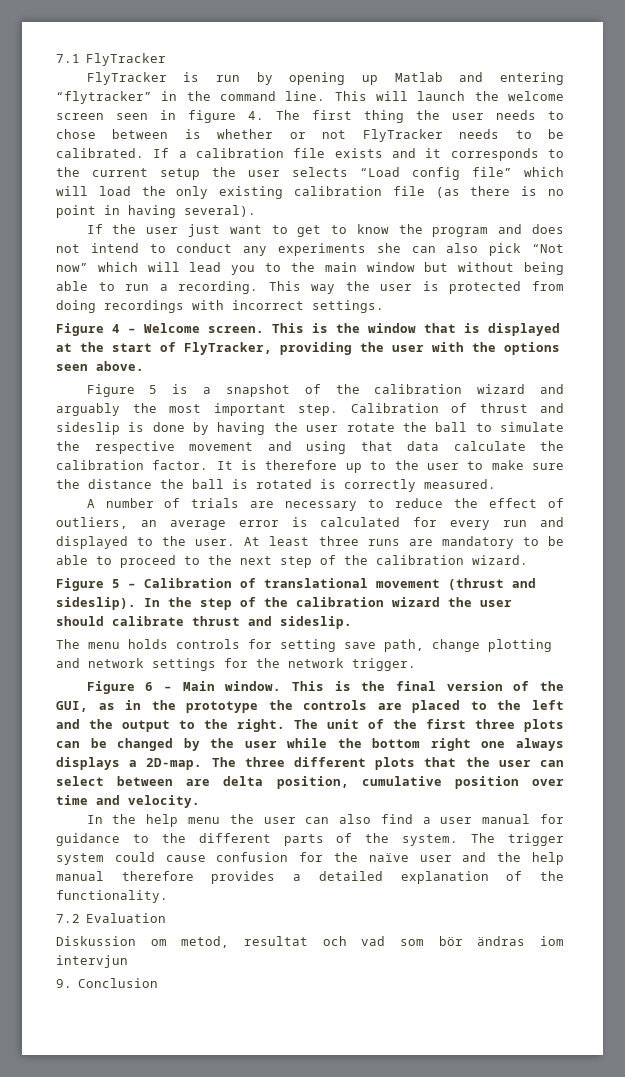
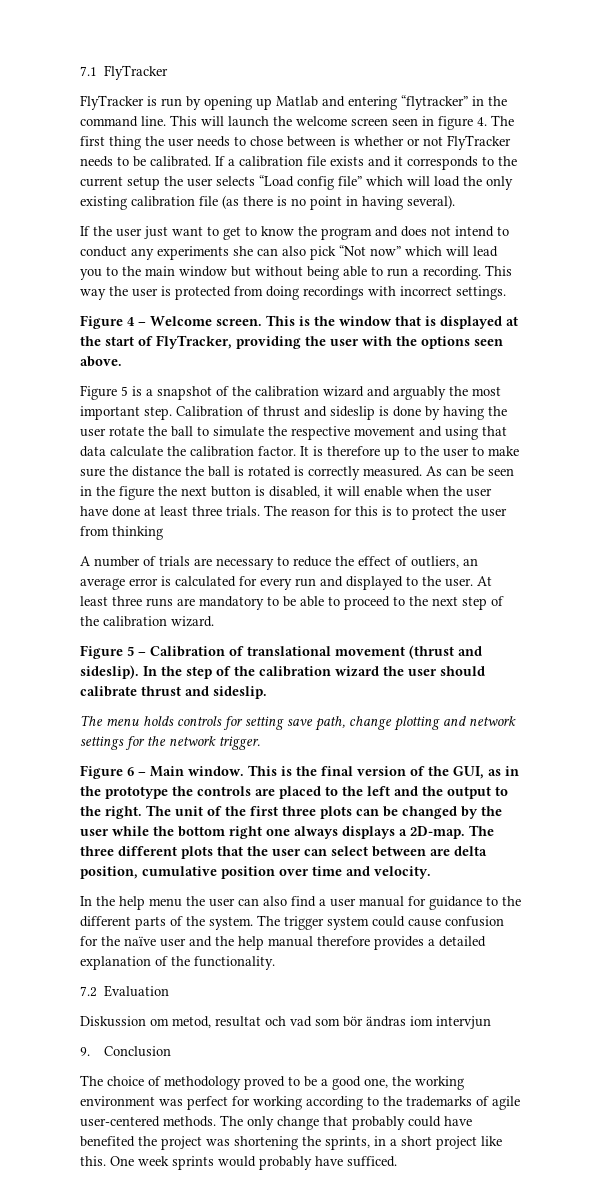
(496, 484) none -> [426,466,514,477] [80,486,492,500] [80,505,507,520] [80,526,163,540] As can be seen in the figure the next button is disabled, it will enable when the user have done at least three trials. The reason for this is to protect the user from thinking
(159, 983) none -> [80,1075,464,1090] [80,1096,520,1110] [80,1115,472,1130] [80,1136,502,1150] [80,1156,397,1170] // The choice of methodology proved to be a good one, the working environment was perfect for working according to the trademarks of agile user-centered methods. The only change that probably could have benefited the project was shortening the sprints, in a short project like this. One week sprints would probably have sufficed.

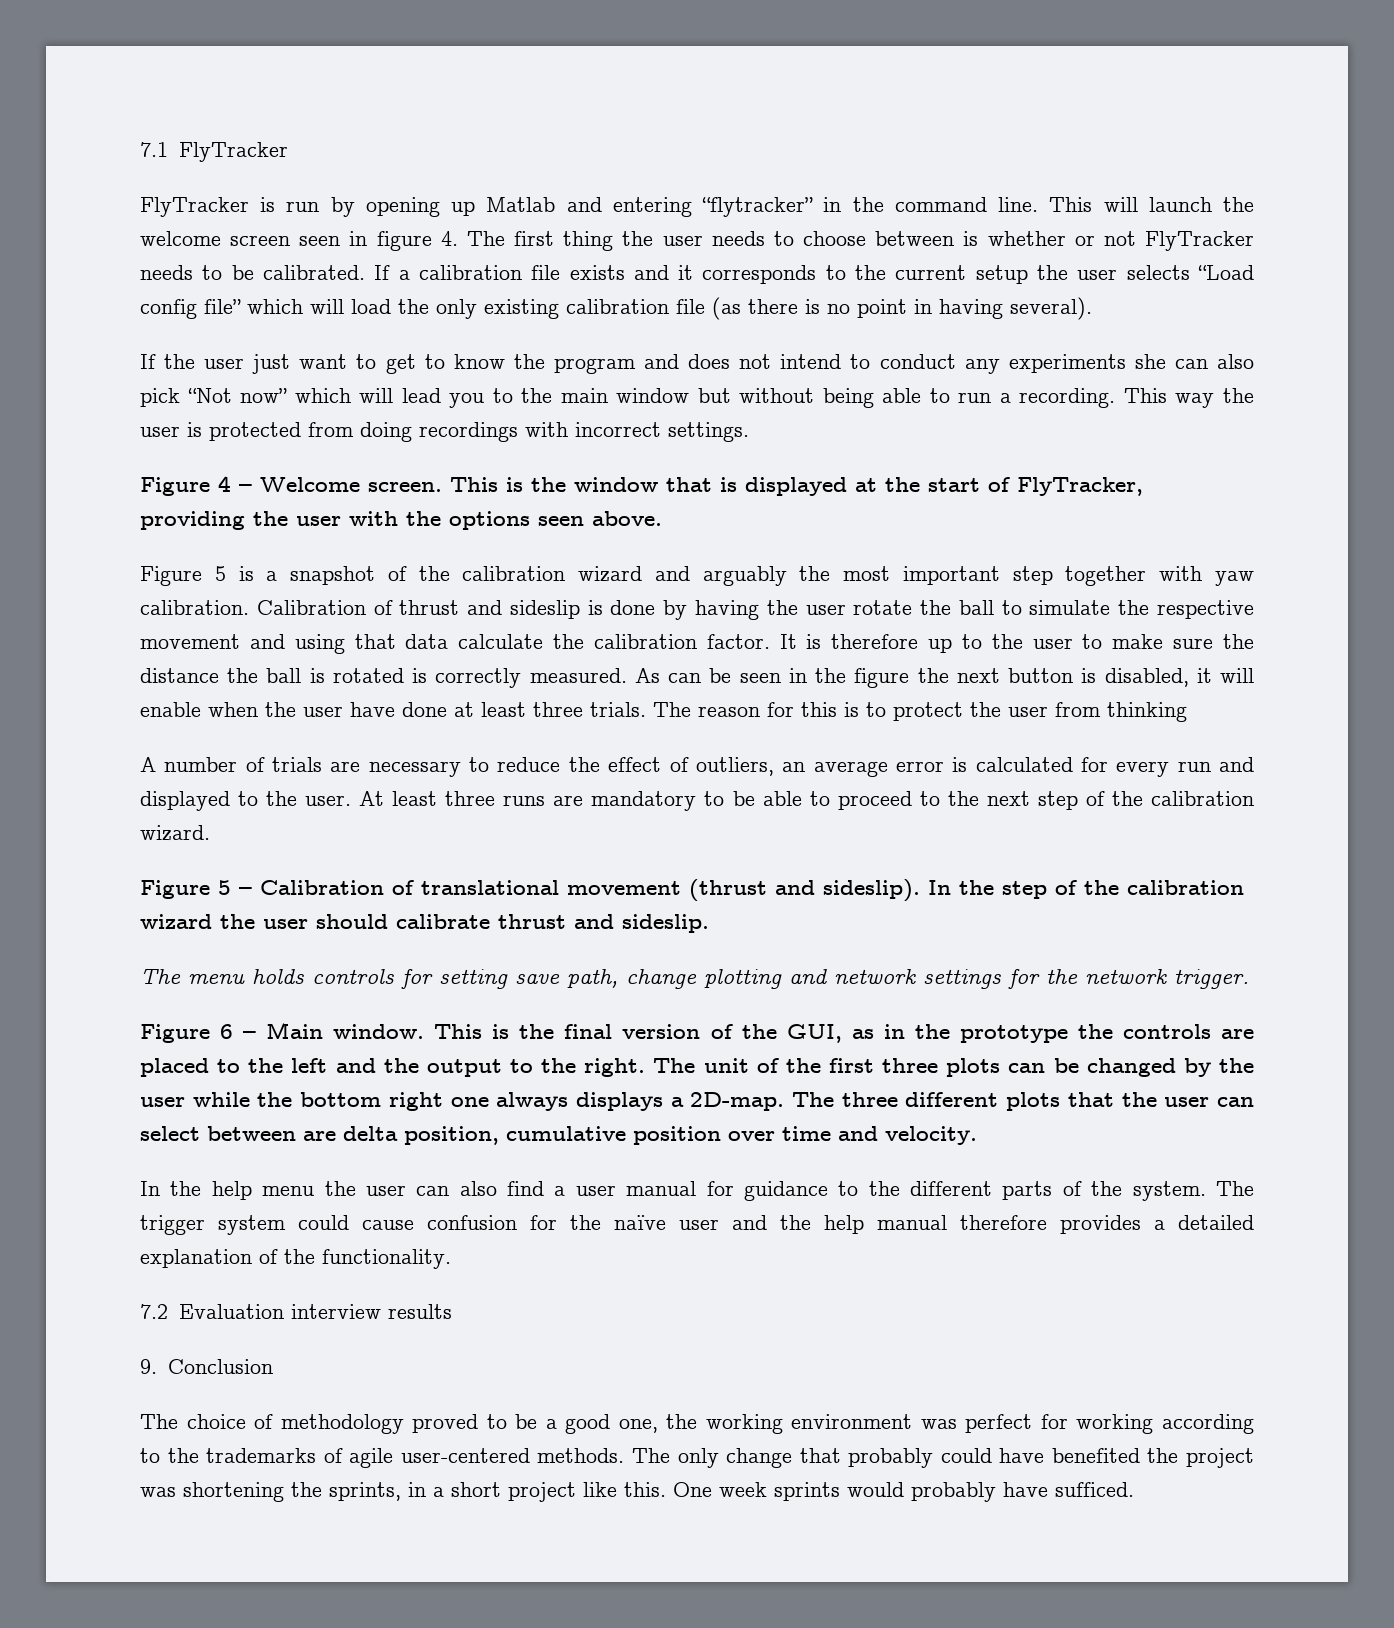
[250,136,283,146] chose -> [803,231,867,246] choose
[144,406,172,420] step. -> [1012,566,1254,586] [140,600,249,615] step together with yaw calibration.
[80,1016,491,1029] // Diskussion om metod, resultat och vad som bör ändras iom intervjun -> [290,1304,452,1319] interview results

